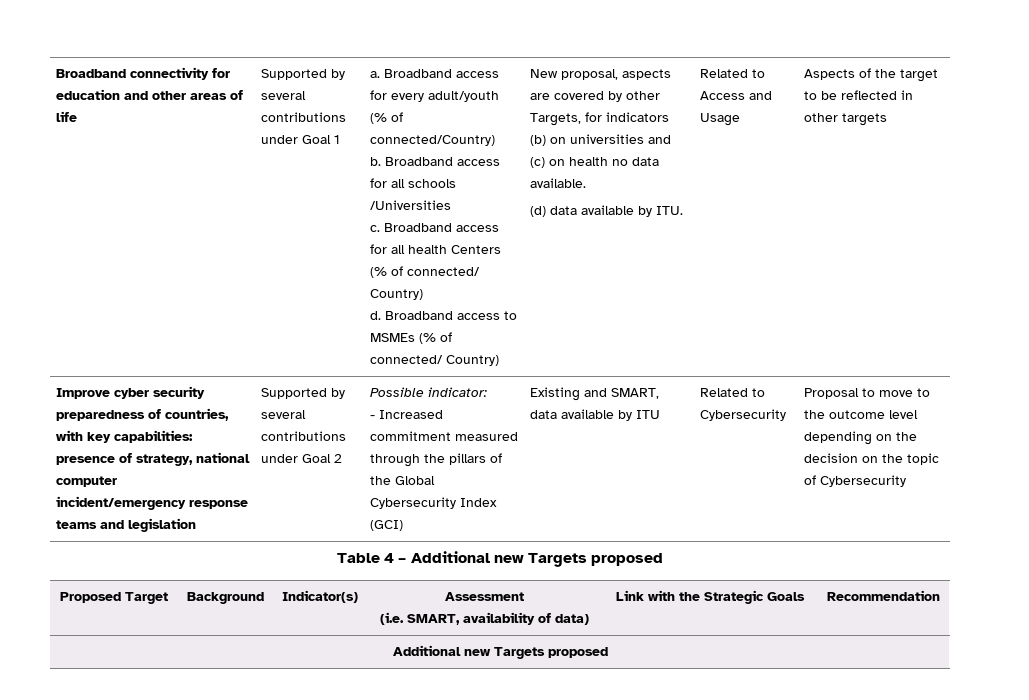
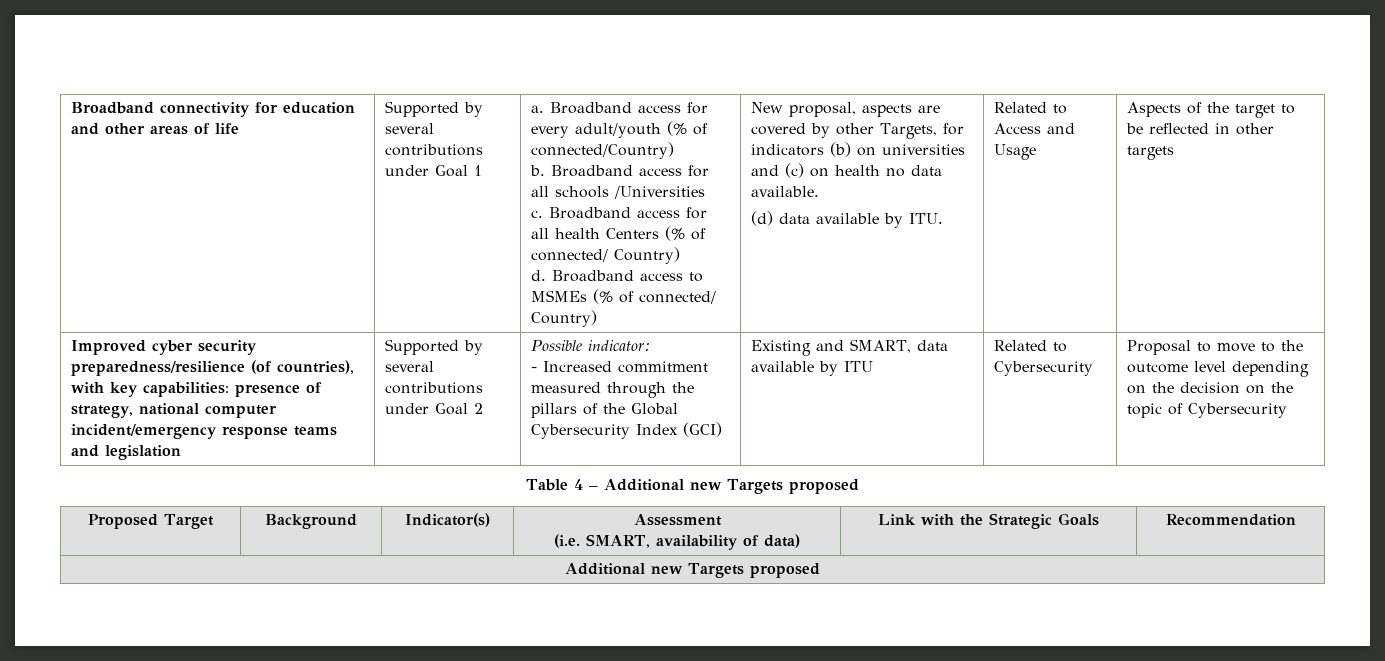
[56,388,111,399] Improve -> [70,340,146,355] Improved
[56,408,230,421] preparedness of countries, -> [70,360,354,376] preparedness/resilience (of countries),

